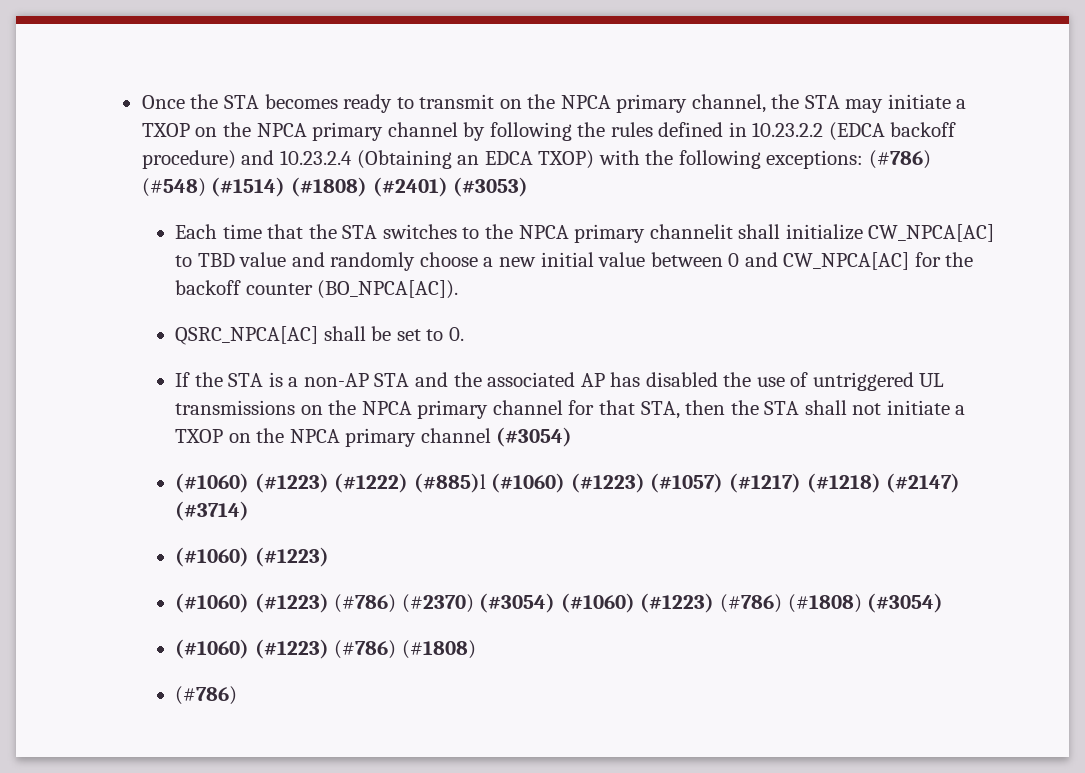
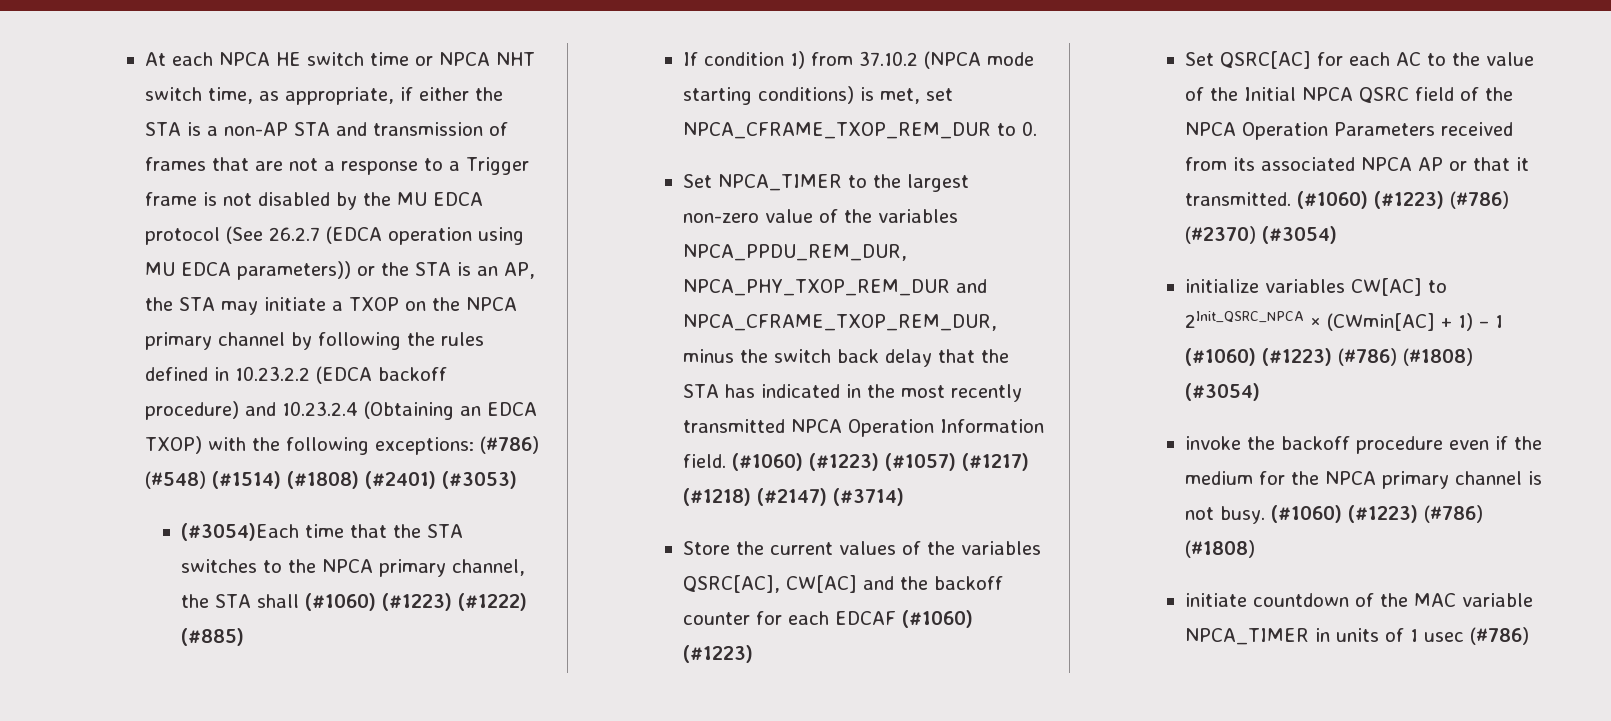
[141,94,766,113] Once the STA becomes ready to transmit on the NPCA primary channel, -> [145,52,536,66] [145,87,504,105] [145,122,509,136] [145,157,530,175] [145,192,484,210] [145,226,525,245] [145,261,536,280] At each NPCA HE switch time or NPCA NHT switch time, as appropriate, if either the STA is a non-AP STA and transmission of frames that are not a response to a Trigger frame is not disabled by the MU EDCA protocol (See 26.2.7 (EDCA operation using MU EDCA parameters)) or the STA is an AP,
[175,224,218,239] Each -> [181,523,300,541] (#3054)Each
[649,224,995,242] [175,252,974,271] [175,280,459,299] [175,326,464,345] [175,372,945,391] [175,400,966,419] [175,427,573,447] [175,473,486,493] channelit shall initialize CW_NPCA[AC] to TBD value and randomly choose a new initial value between 0 and CW_NPCA[AC] for the backoff counter (BO_NPCA[AC]). // QSRC_NPCA[AC] shall be set to 0. // If the STA is a non-AP STA and the associated AP has disabled the use of untriggered UL transmissions on the NPCA primary channel for that STA, then the STA shall not initiate a TXOP on the NPCA primary channel (#3054) // (#1060) (#1223) (#1222) (#885)l -> [452,559,526,576] [181,593,528,611] [181,628,245,646] [683,51,1035,69] [683,86,954,105] [683,121,1038,139] [683,174,970,192] [683,209,959,223] [683,244,908,261] [683,279,988,296] [683,314,998,331] [683,349,1010,367] [683,384,1023,402] [683,419,1045,437] [683,454,727,468] channel, the STA shall (#1060) (#1223) (#1222) (#885) // If condition 1) from 37.10.2 (NPCA mode starting conditions) is met, set NPCA_CFRAME_TXOP_REM_DUR to 0. // Set NPCA_TIMER to the largest non-zero value of the variables NPCA_PPDU_REM_DUR, NPCA_PHY_TXOP_REM_DUR and NPCA_CFRAME_TXOP_REM_DUR, minus the switch back delay that the STA has indicated in the most recently transmitted NPCA Operation Information field.
[175,547,329,567] (#1060) (#1223) // -> [683,541,1042,555] [683,575,1004,593] [683,610,974,628] [683,645,754,663] [1185,51,1535,69] [1185,87,1514,103] [1185,122,1514,140] [1185,157,1530,171] [1185,192,1292,206] Store the current values of the variables QSRC[AC], CW[AC] and the backoff counter for each EDCAF (#1060) (#1223) // Set QSRC[AC] for each AC to the value of the Initial NPCA QSRC field of the NPCA Operation Parameters received from its associated NPCA AP or that it transmitted.
(556, 603) none -> [1185,278,1448,296] [1185,311,1504,331] // initialize variables CW[AC] to 2Init_QSRC_NPCA × (CWmin[AC] + 1) – 1
[175,639,476,659] (#1060) (#1223) (#786) (#1808) // -> [1185,436,1543,454] [1185,471,1543,489] [1185,505,1484,524] [1185,540,1256,558] [1185,593,1534,607] [1185,628,1465,645] invoke the backoff procedure even if the medium for the NPCA primary channel is not busy. (#1060) (#1223) (#786) (#1808) // initiate countdown of the MAC variable NPCA_TIMER in units of 1 usec

